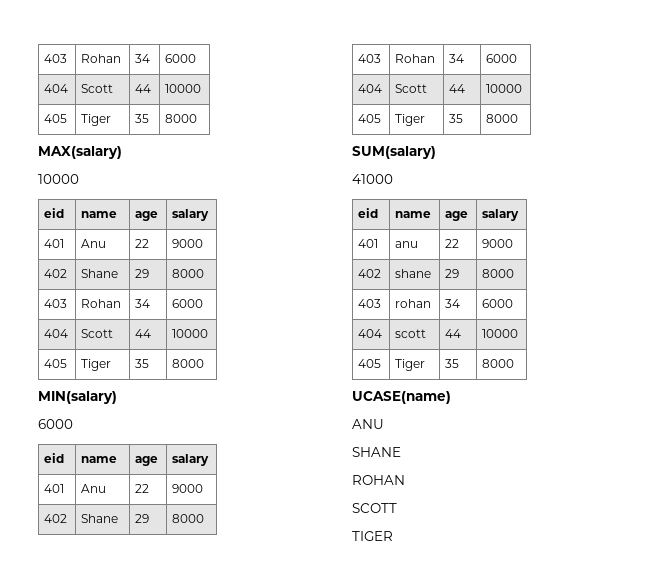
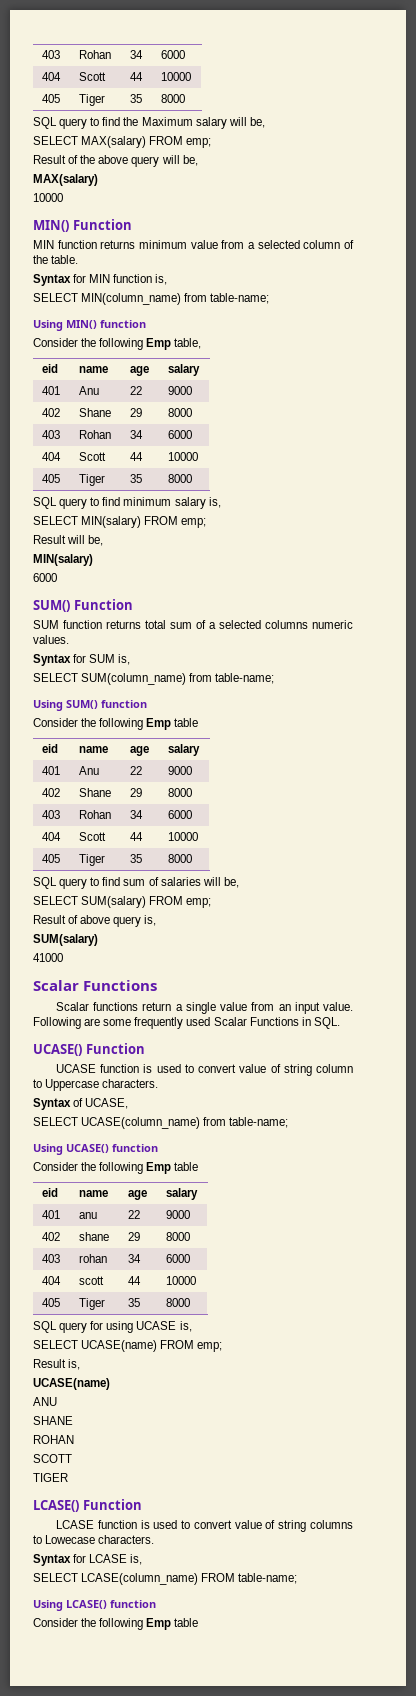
[38,146,122,159] [38,174,79,184] MAX(salary) // 10000 -> [33,117,265,129] [33,136,212,148] [33,155,198,167] [33,174,98,186] [33,193,63,202] [33,219,132,232] [33,240,354,249] [33,255,79,264] [33,274,168,286] [33,293,270,305] [33,320,146,331] [33,338,202,350] SQL query to find the Maximum salary will be, // SELECT MAX(salary) FROM emp; // Result of the above query will be, // MAX(salary) // 10000 // MIN() Function // MIN function returns minimum value from a selected column of the table. // Syntax for MIN function is, // SELECT MIN(column_name) from table-name; // Using MIN() function // Consider the following Emp table,
[38,391,117,404] [38,419,73,429] MIN(salary) // 6000 -> [33,497,221,509] [33,516,207,528] [33,535,104,546] [33,554,93,566] [33,573,57,582] [33,599,133,612] [33,620,353,629] [33,635,69,644] [33,654,131,666] [33,673,275,685] [33,700,147,711] [33,718,199,730] SQL query to find minimum salary is, // SELECT MIN(salary) FROM emp; // Result will be, // MIN(salary) // 6000 // SUM() Function // SUM function returns total sum of a selected columns numeric values. // Syntax for SUM is, // SELECT SUM(column_name) from table-name; // Using SUM() function // Consider the following Emp table
[352,146,436,159] [352,174,393,184] SUM(salary) // 41000 -> [33,877,239,889] [33,896,212,908] [33,915,157,927] [33,934,98,946] [33,953,63,962] [33,980,158,991] [55,1002,354,1014] [33,1017,340,1029] [33,1043,145,1056] [55,1064,354,1076] [33,1079,159,1091] [33,1098,129,1110] [33,1117,289,1129] [33,1144,158,1155] [33,1162,199,1174] SQL query to find sum of salaries will be, // SELECT SUM(salary) FROM emp; // Result of above query is, // SUM(salary) // 41000 // Scalar Functions // Scalar functions return a single value from an input value. Following are some frequently used Scalar Functions in SQL. // UCASE() Function // UCASE function is used to convert value of string column to Uppercase characters. // Syntax of UCASE, // SELECT UCASE(column_name) from table-name; // Using UCASE() function // Consider the following Emp table
(515, 363) none -> [33,1321,192,1333] [33,1340,223,1352] [33,1359,81,1370] // SQL query for using UCASE is, // SELECT UCASE(name) FROM emp; // Result is,
(393, 536) none -> [33,1499,142,1512] [55,1520,354,1532] [33,1535,155,1544] [33,1554,143,1566] [33,1573,298,1585] [33,1600,156,1611] [33,1618,199,1630] // LCASE() Function // LCASE function is used to convert value of string columns to Lowecase characters. // Syntax for LCASE is, // SELECT LCASE(column_name) FROM table-name; // Using LCASE() function // Consider the following Emp table

